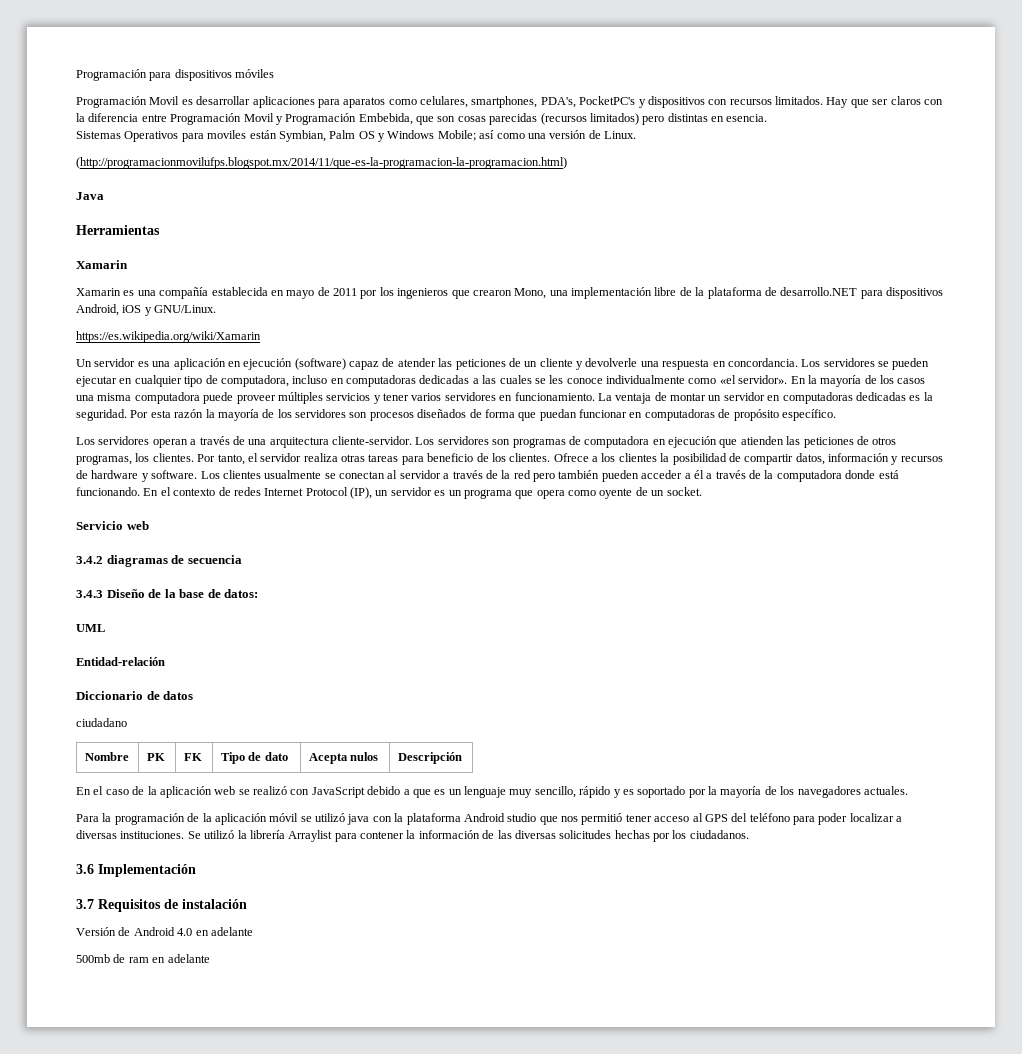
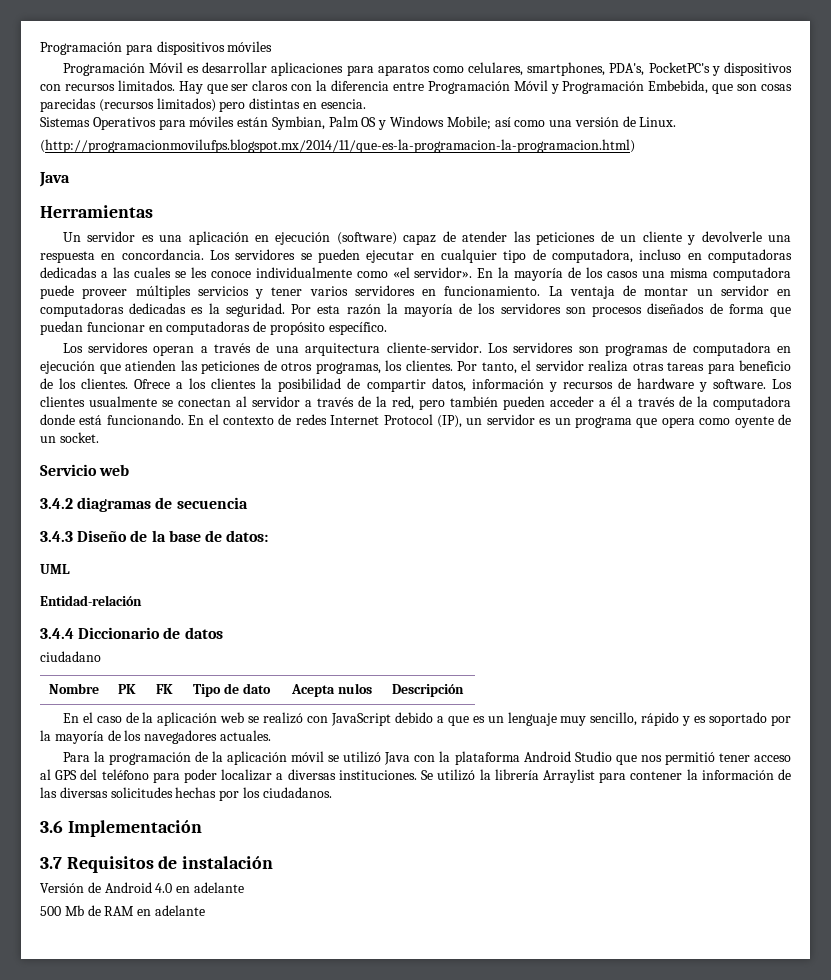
[149,96,180,105] Movil -> [148,62,183,73] Móvil
[243,113,274,122] Movil -> [513,80,548,91] Móvil
[207,130,247,139] moviles -> [189,116,235,127] móviles
[76,260,128,269] [76,287,943,299] [76,304,217,316] [76,331,261,343] // Xamarin // Xamarin es una compañía establecida en mayo de 2011 por los ingenieros que crearon Mono, una implementación libre de la plataforma de desarrollo.NET para dispositivos Android, iOS y GNU/Linux. // https://es.wikipedia.org/wiki/Xamarin -> (153, 211) none
[513,470,531,479] red -> [392,396,414,410] red,
(165, 661) none -> [40,628,74,639] 3.4.4
[347,814,370,825] java -> [384,752,411,765] Java
[507,813,537,822] studio -> [574,751,612,762] Studio
[76,954,149,963] 500mb de ram -> [40,905,135,916] 500 Mb de RAM

